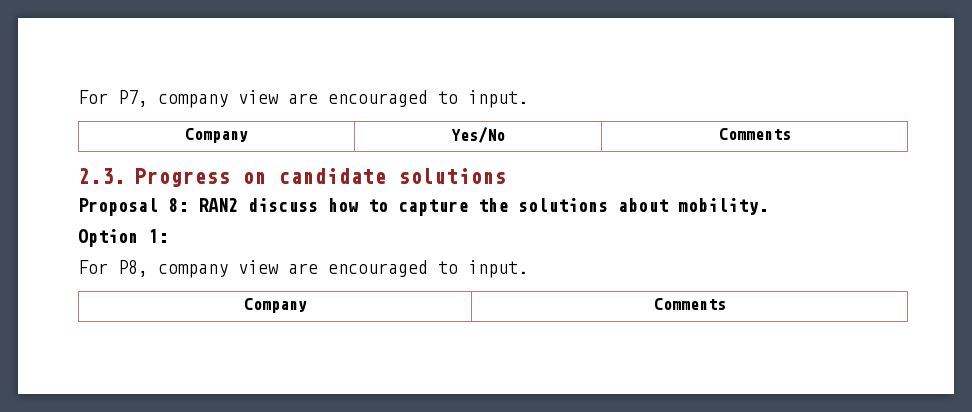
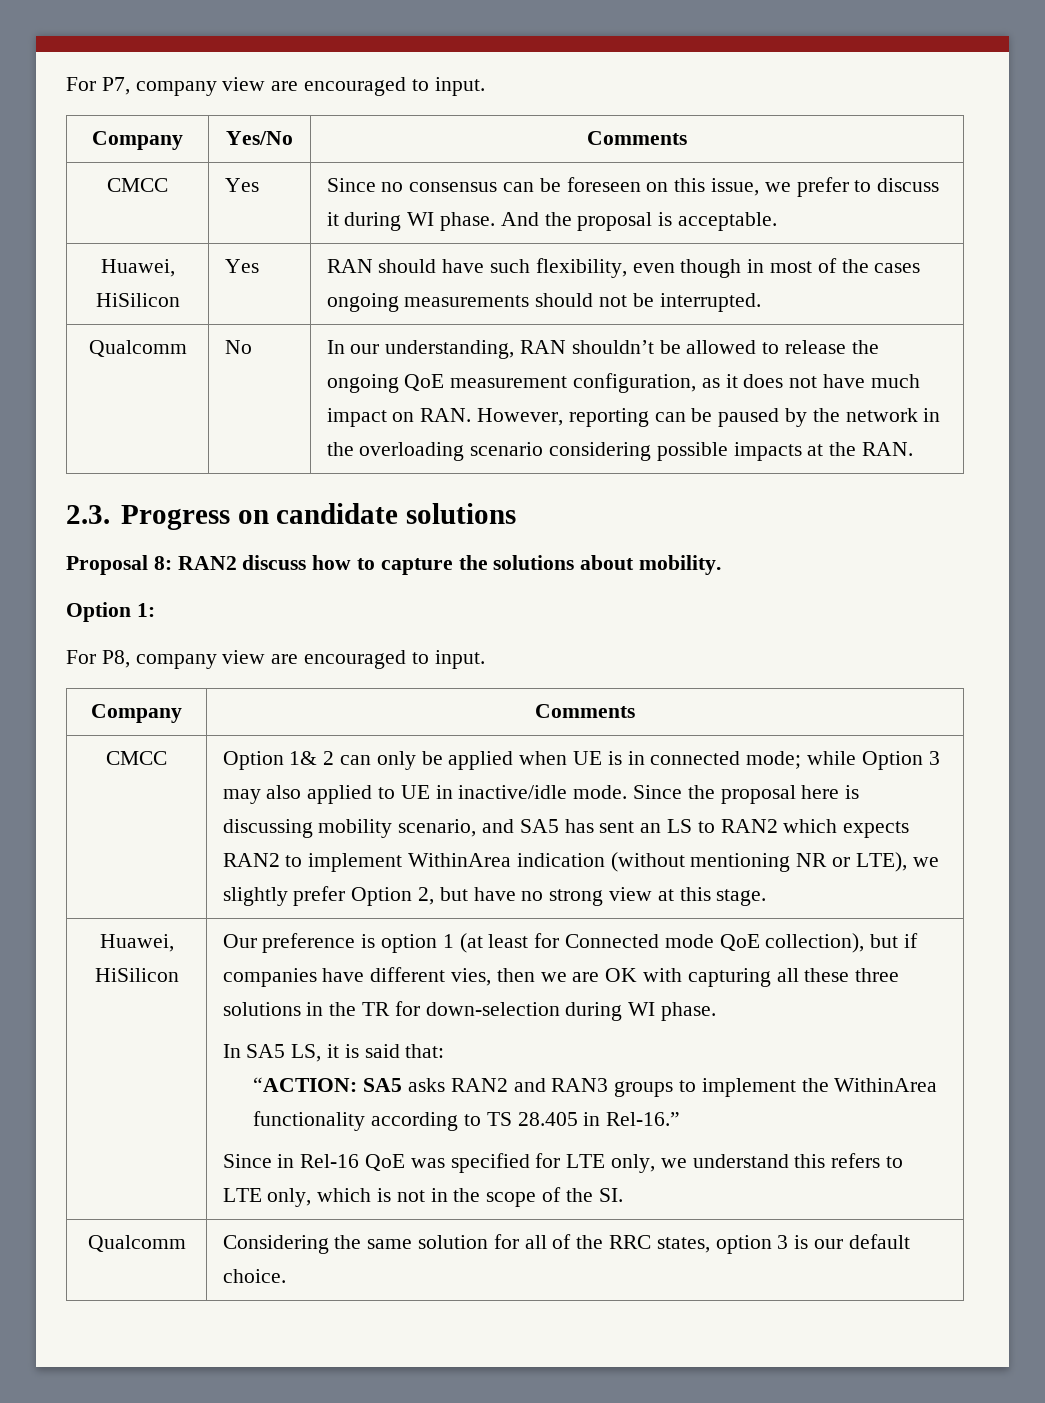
(791, 134) none -> [107,178,168,192] [224,178,259,192] [326,177,940,197] [326,212,778,231] [100,259,175,277] [95,293,180,307] [224,259,259,273] [326,258,921,278] [326,293,761,312] [88,340,187,357] [224,340,252,354] [326,340,879,359] [326,373,920,393] [326,408,941,427] [326,442,914,461] // CMCC | Yes | Since no consensus can be foreseen on this issue, we prefer to discuss it during WI phase. And the proposal is acceptable. // Huawei, HiSilicon | Yes | RAN should have such flexibility, even though in most of the cases ongoing measurements should not be interrupted. // Qualcomm | No | In our understanding, RAN shouldn’t be allowed to release the ongoing QoE measurement configuration, as it does not have much impact on RAN. However, reporting can be paused by the network in the overloading scenario considering possible impacts at the RAN.
(726, 304) none -> [106,751,167,765] [222,751,940,770] [222,785,860,804] [222,819,910,838] [222,852,939,872] [222,886,767,906] [99,934,174,952] [94,968,179,982] [222,933,919,953] [222,967,900,987] [222,1001,717,1021] [222,1044,445,1062] [253,1077,938,1097] [253,1111,681,1131] [222,1153,904,1173] [222,1187,623,1207] [87,1235,186,1252] [222,1234,910,1254] [222,1269,286,1283] // CMCC | Option 1& 2 can only be applied when UE is in connected mode; while Option 3 may also applied to UE in inactive/idle mode. Since the proposal here is discussing mobility scenario, and SA5 has sent an LS to RAN2 which expects RAN2 to implement WithinArea indication (without mentioning NR or LTE), we slightly prefer Option 2, but have no strong view at this stage. // Huawei, HiSilicon | Our preference is option 1 (at least for Connected mode QoE collection), but if companies have different vies, then we are OK with capturing all these three solutions in the TR for down-selection during WI phase. // In SA5 LS, it is said that: // “ACTION: SA5 asks RAN2 and RAN3 groups to implement the WithinArea functionality according to TS 28.405 in Rel-16.” // Since in Rel-16 QoE was specified for LTE only, we understand this refers to LTE only, which is not in the scope of the SI. // Qualcomm | Considering the same solution for all of the RRC states, option 3 is our default choice.

